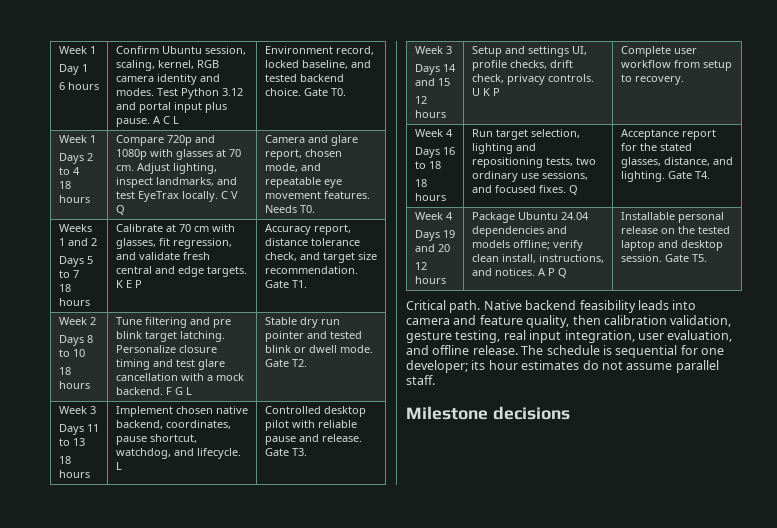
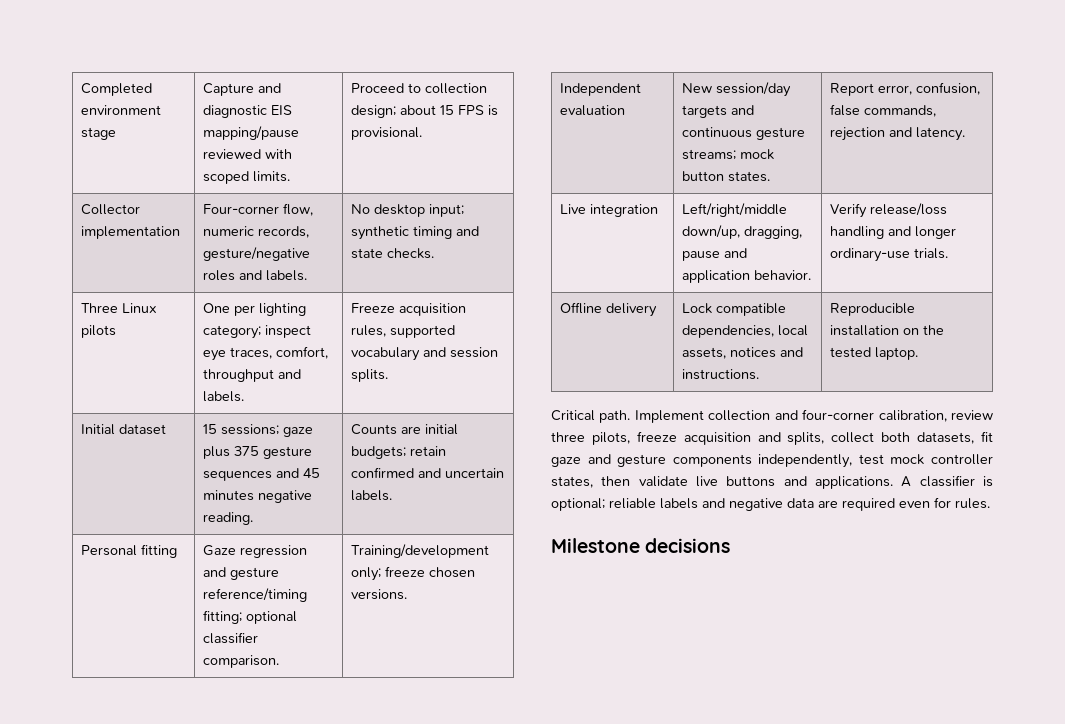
[58,46,96,54] [58,64,88,75] [58,82,99,90] [115,46,246,55] [115,60,219,71] [115,74,220,85] [115,88,243,99] [115,102,227,113] [115,116,179,127] [264,46,374,55] [264,60,371,69] [264,74,344,82] [264,88,346,96] [58,135,96,143] [58,153,93,164] [58,167,80,175] [58,181,71,189] [58,195,90,203] [115,135,215,146] [115,149,241,160] [115,163,217,174] [115,177,237,188] [115,191,238,202] [115,205,125,215] [264,135,358,146] [264,149,342,160] [264,163,321,172] [264,177,342,188] [264,191,370,199] [264,205,315,213] [58,224,92,232] [58,238,97,246] [58,256,93,267] [58,270,79,278] [58,284,71,292] [58,298,90,306] [115,224,235,232] [115,238,232,249] [115,252,210,260] [115,266,247,277] [115,280,142,288] [264,224,351,235] [264,238,360,246] [264,252,377,263] [264,266,358,274] [264,280,307,288] [58,317,96,325] [58,335,93,346] [58,349,85,357] [58,367,71,375] [58,381,90,389] [115,317,231,328] [115,331,225,342] [115,345,217,353] [115,359,225,370] [115,373,244,381] [115,387,192,395] [264,317,340,328] [264,331,362,342] [264,345,373,353] [264,359,307,367] [58,406,96,414] [58,424,99,435] [58,438,85,446] [58,456,71,464] [58,470,90,478] [115,406,248,417] [115,420,231,429] [115,434,197,445] [115,448,241,459] [115,462,122,470] [264,406,366,417] [264,420,357,431] [264,434,362,445] [264,448,307,456] [414,46,452,54] [414,64,456,75] [414,78,450,86] [414,96,427,104] [414,110,446,118] [471,46,587,57] [471,60,573,71] [471,74,594,85] [471,88,500,96] [620,46,697,57] [620,60,732,71] [620,74,684,85] [414,129,453,137] [414,147,455,158] [414,161,441,169] [414,179,427,187] [414,193,446,201] [471,129,580,140] [471,143,536,154] [471,157,596,168] [471,171,588,182] [471,185,578,195] [620,129,716,140] [620,143,692,151] [620,157,733,168] [620,171,710,182] [414,212,453,220] [414,230,455,241] [414,244,450,252] [414,262,427,270] [414,276,446,284] [471,212,589,223] [471,226,567,237] [471,240,583,251] [471,254,604,263] [471,268,567,278] [620,212,724,223] [620,226,730,234] [620,240,723,251] [620,254,707,262] [406,300,697,313] [406,315,732,328] [406,330,733,343] [406,345,724,358] [406,360,719,373] [406,375,435,385] Week 1 // Day 1 // 6 hours | Confirm Ubuntu session, scaling, kernel, RGB camera identity and modes. Test Python 3.12 and portal input plus pause. A C L | Environment record, locked baseline, and tested backend choice. Gate T0. // Week 1 // Days 2 to 4 // 18 hours | Compare 720p and 1080p with glasses at 70 cm. Adjust lighting, inspect landmarks, and test EyeTrax locally. C V Q | Camera and glare report, chosen mode, and repeatable eye movement features. Needs T0. // Weeks 1 and 2 // Days 5 to 7 // 18 hours | Calibrate at 70 cm with glasses, fit regression, and validate fresh central and edge targets. K E P | Accuracy report, distance tolerance check, and target size recommendation. Gate T1. // Week 2 // Days 8 to 10 // 18 hours | Tune filtering and pre blink target latching. Personalize closure timing and test glare cancellation with a mock backend. F G L | Stable dry run pointer and tested blink or dwell mode. Gate T2. // Week 3 // Days 11 to 13 // 18 hours | Implement chosen native backend, coordinates, pause shortcut, watchdog, and lifecycle. L | Controlled desktop pilot with reliable pause and release. Gate T3. // Week 3 // Days 14 and 15 // 12 hours | Setup and settings UI, profile checks, drift check, privacy controls. U K P | Complete user workflow from setup to recovery. // Week 4 // Days 16 to 18 // 18 hours | Run target selection, lighting and repositioning tests, two ordinary use sessions, and focused fixes. Q | Acceptance report for the stated glasses, distance, and lighting. Gate T4. // Week 4 // Days 19 and 20 // 12 hours | Package Ubuntu 24.04 dependencies and models offline; verify clean install, instructions, and notices. A P Q | Installable personal release on the tested laptop and desktop session. Gate T5. // Critical path. Native backend feasibility leads into camera and feature quality, then calibration validation, gesture testing, real input integration, user evaluation, and offline release. The schedule is sequential for one developer; its hour estimates do not assume parallel staff. -> [81,83,153,96] [81,105,162,115] [81,127,117,140] [203,83,282,96] [203,105,293,118] [203,126,300,140] [203,149,293,159] [203,171,291,184] [351,83,488,94] [351,105,499,118] [351,127,423,140] [81,204,141,215] [81,226,181,239] [203,203,314,216] [203,226,310,238] [203,247,311,261] [203,270,308,281] [351,204,465,217] [351,226,480,240] [351,248,435,259] [81,303,158,313] [81,325,117,338] [203,303,307,316] [203,325,312,339] [203,346,329,361] [203,369,302,382] [203,391,245,402] [351,303,467,316] [351,325,456,338] [351,347,499,361] [351,369,389,382] [81,424,167,435] [203,424,314,437] [203,446,313,459] [203,468,321,481] [203,490,313,503] [203,512,254,525] [351,424,459,435] [351,446,447,459] [351,467,505,478] [351,490,393,501] [81,544,178,558] [203,545,308,558] [203,567,280,580] [203,588,308,602] [203,610,298,624] [203,632,259,644] [203,655,280,668] [351,544,490,558] [351,566,476,581] [351,589,408,600] [560,83,642,96] [560,105,626,116] [682,82,792,97] [682,105,755,118] [682,127,806,140] [682,149,775,160] [682,171,771,182] [830,82,981,96] [830,104,937,117] [830,127,966,141] [560,204,659,217] [682,203,788,217] [682,225,803,239] [682,248,748,261] [682,270,812,283] [830,203,948,218] [830,226,957,239] [830,248,949,262] [560,302,658,317] [682,303,787,316] [682,325,809,338] [682,347,804,359] [682,369,760,380] [830,303,916,316] [830,325,945,336] [830,347,919,360] [551,409,993,423] [551,431,994,445] [551,454,993,468] [551,475,993,489] [551,497,990,511] Completed environment stage | Capture and diagnostic EIS mapping/pause reviewed with scoped limits. | Proceed to collection design; about 15 FPS is provisional. // Collector implementation | Four-corner flow, numeric records, gesture/negative roles and labels. | No desktop input; synthetic timing and state checks. // Three Linux pilots | One per lighting category; inspect eye traces, comfort, throughput and labels. | Freeze acquisition rules, supported vocabulary and session splits. // Initial dataset | 15 sessions; gaze plus 375 gesture sequences and 45 minutes negative reading. | Counts are initial budgets; retain confirmed and uncertain labels. // Personal fitting | Gaze regression and gesture reference/timing fitting; optional classifier comparison. | Training/development only; freeze chosen versions. // Independent evaluation | New session/day targets and continuous gesture streams; mock button states. | Report error, confusion, false commands, rejection and latency. // Live integration | Left/right/middle down/up, dragging, pause and application behavior. | Verify release/loss handling and longer ordinary-use trials. // Offline delivery | Lock compatible dependencies, local assets, notices and instructions. | Reproducible installation on the tested laptop. // Critical path. Implement collection and four-corner calibration, review three pilots, freeze acquisition and splits, collect both datasets, fit gaze and gesture components independently, test mock controller states, then validate live buttons and applications. A classifier is optional; reliable labels and negative data are required even for rules.

